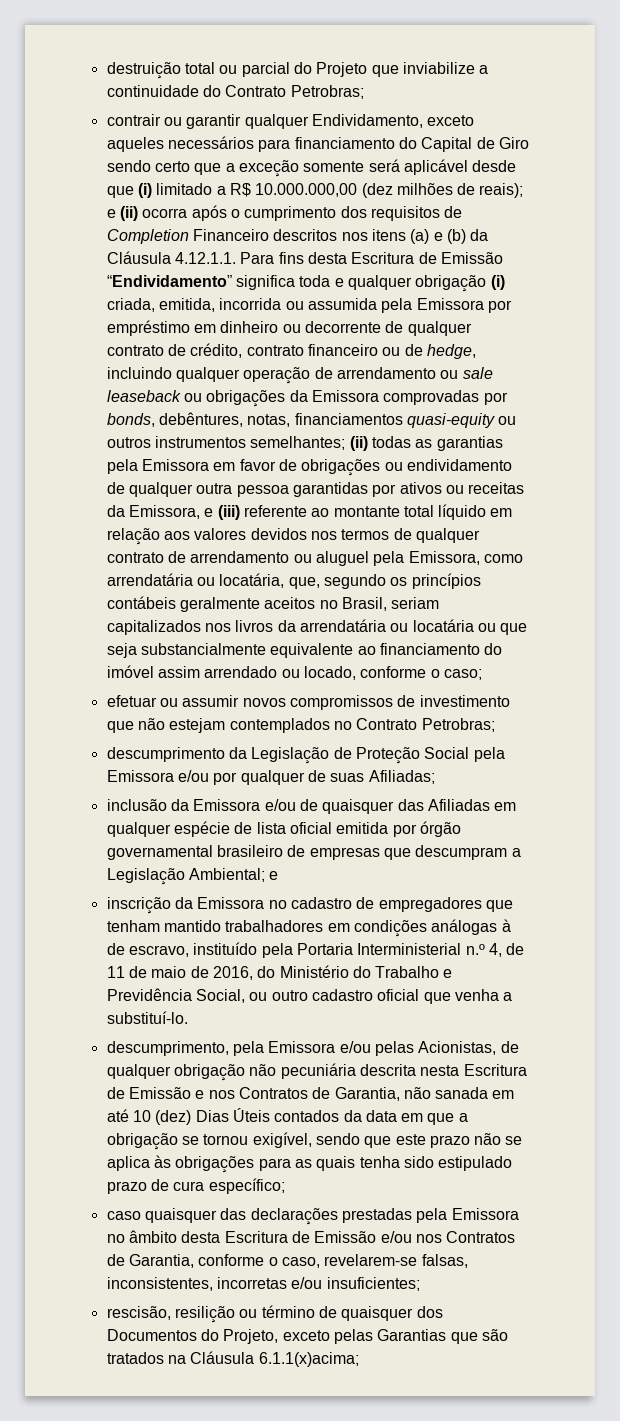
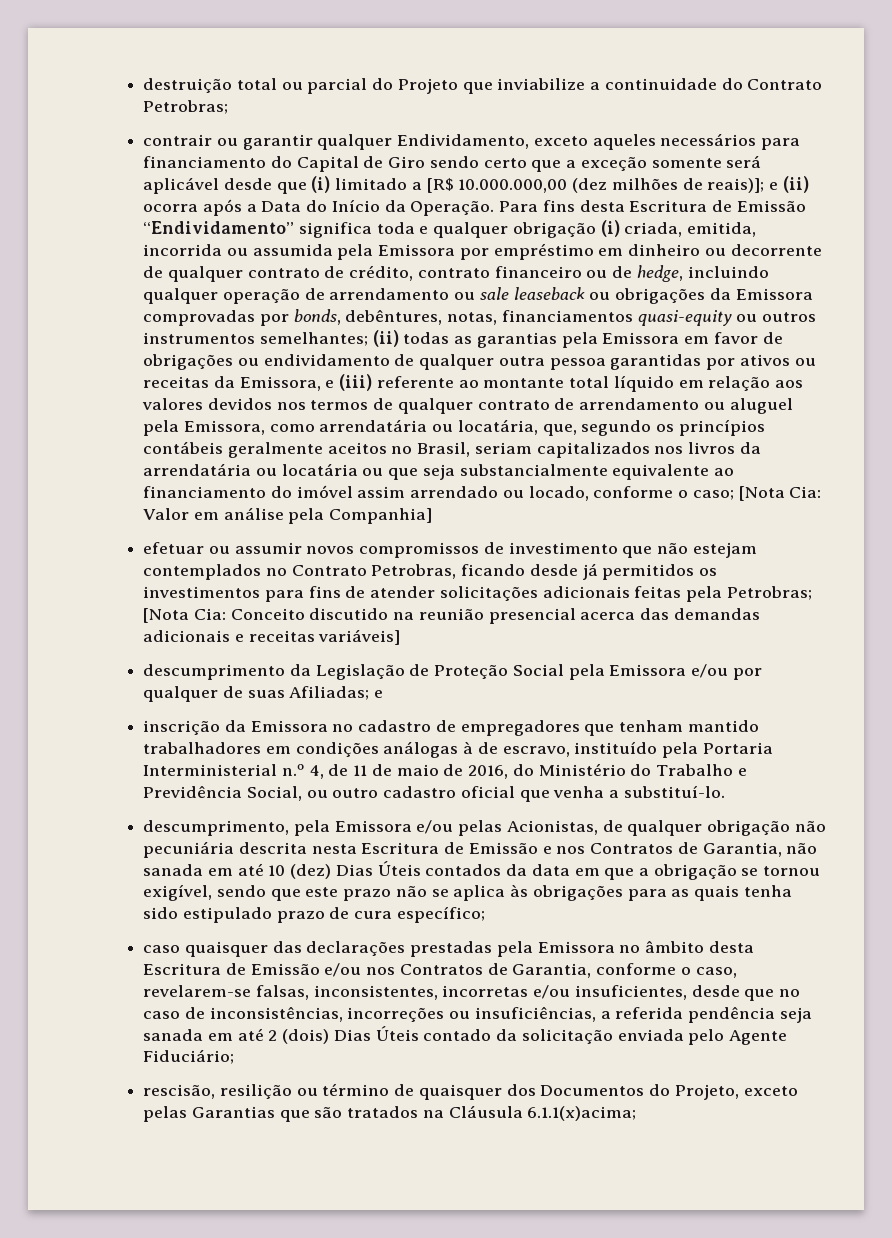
[229,183,251,197] R$ -> [426,178,454,193] [R$
[479,183,524,198] reais); -> [707,178,765,193] reais)];
[230,206,463,221] [106,229,489,244] [106,251,236,264] o cumprimento dos requisitos de Completion Financeiro descritos nos itens (a) e (b) da Cláusula 4.12.1.1. -> [246,199,495,216] a Data do Início da Operação.
(482, 674) none -> [738,486,822,501] [143,507,433,524] [Nota Cia: Valor em análise pela Companhia]
[421,718,495,732] Petrobras; -> [371,563,718,580] [143,586,812,602] [143,608,760,624] [143,629,401,645] Petrobras, ficando desde já permitidos os investimentos para fins de atender solicitações adicionais feitas pela Petrobras; [Nota Cia: Conceito discutido na reunião presencial acerca das demandas adicionais e receitas variáveis]
[106,799,517,814] [106,821,461,837] [106,845,521,860] [106,868,265,885] // inclusão da Emissora e/ou de quaisquer das Afiliadas em qualquer espécie de lista oficial emitida por órgão governamental brasileiro de empresas que descumpram a Legislação Ambiental; -> (370, 693) none
[326,1277,420,1291] insuficientes; -> [574,985,801,1001] [143,1006,812,1023] [143,1026,787,1045] [143,1049,235,1064] insuficientes, desde que no caso de inconsistências, incorreções ou insuficiências, a referida pendência seja sanada em até 2 (dois) Dias Úteis contado da solicitação enviada pelo Agente Fiduciário;

